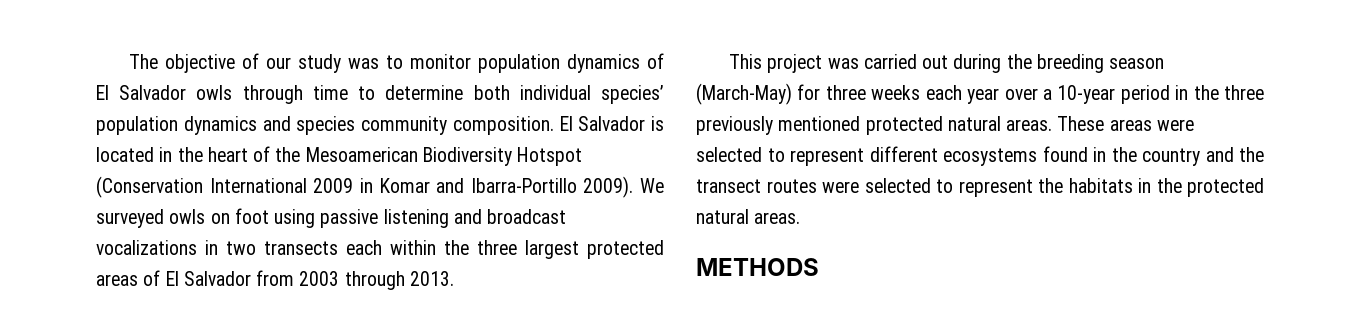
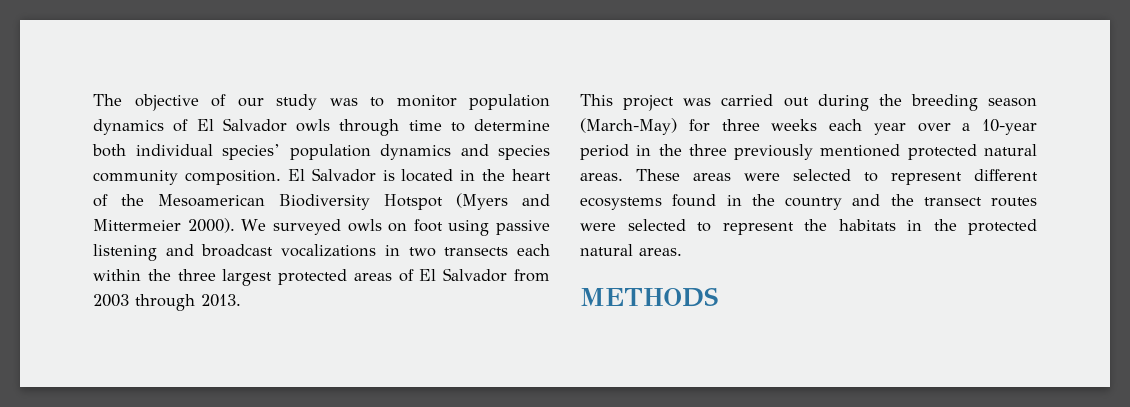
[96,176,634,198] (Conservation International 2009 in Komar and Ibarra-Portillo 2009). -> [456,193,550,210] [93,218,235,233] (Myers and Mittermeier 2000).

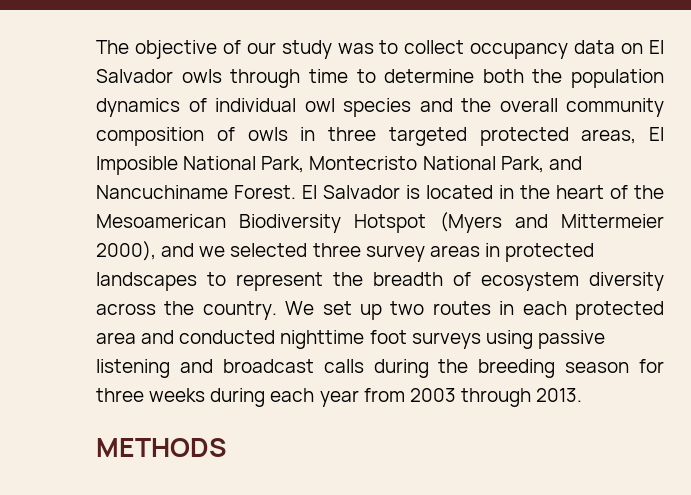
[396,94,550,110] [93,119,189,135] monitor population dynamics of -> [404,40,644,59] collect occupancy data on
[135,144,550,160] [93,170,281,185] individual species’ population dynamics and species community composition. -> [532,69,664,88] [96,98,664,117] [96,127,664,146] [96,156,582,175] [96,185,296,199] the population dynamics of individual owl species and the overall community composition of owls in three targeted protected areas, El Imposible National Park, Montecristo National Park, and Nancuchiname Forest.
[187,218,443,235] 2000). We surveyed owls on foot -> [96,241,595,262] [96,272,664,291] [96,301,664,320] [96,330,481,349] 2000), and we selected three survey areas in protected landscapes to represent the breadth of ecosystem diversity across the country. We set up two routes in each protected area and conducted nighttime foot surveys
[281,244,550,257] [93,268,550,286] [93,294,241,311] [580,94,1037,111] [580,118,1037,135] [580,144,1037,160] [580,169,1038,185] [580,194,1037,210] [580,219,1037,235] [580,244,682,256] vocalizations in two transects each within the three largest protected areas of El Salvador from 2003 through 2013. // This project was carried out during the breeding season (March-May) for three weeks each year over a 10-year period in the three previously mentioned protected natural areas. These areas were selected to represent different ecosystems found in the country and the transect routes were selected to represent the habitats in the protected natural areas. -> [323,359,664,378] [96,388,583,407] calls during the breeding season for three weeks during each year from 2003 through 2013.

